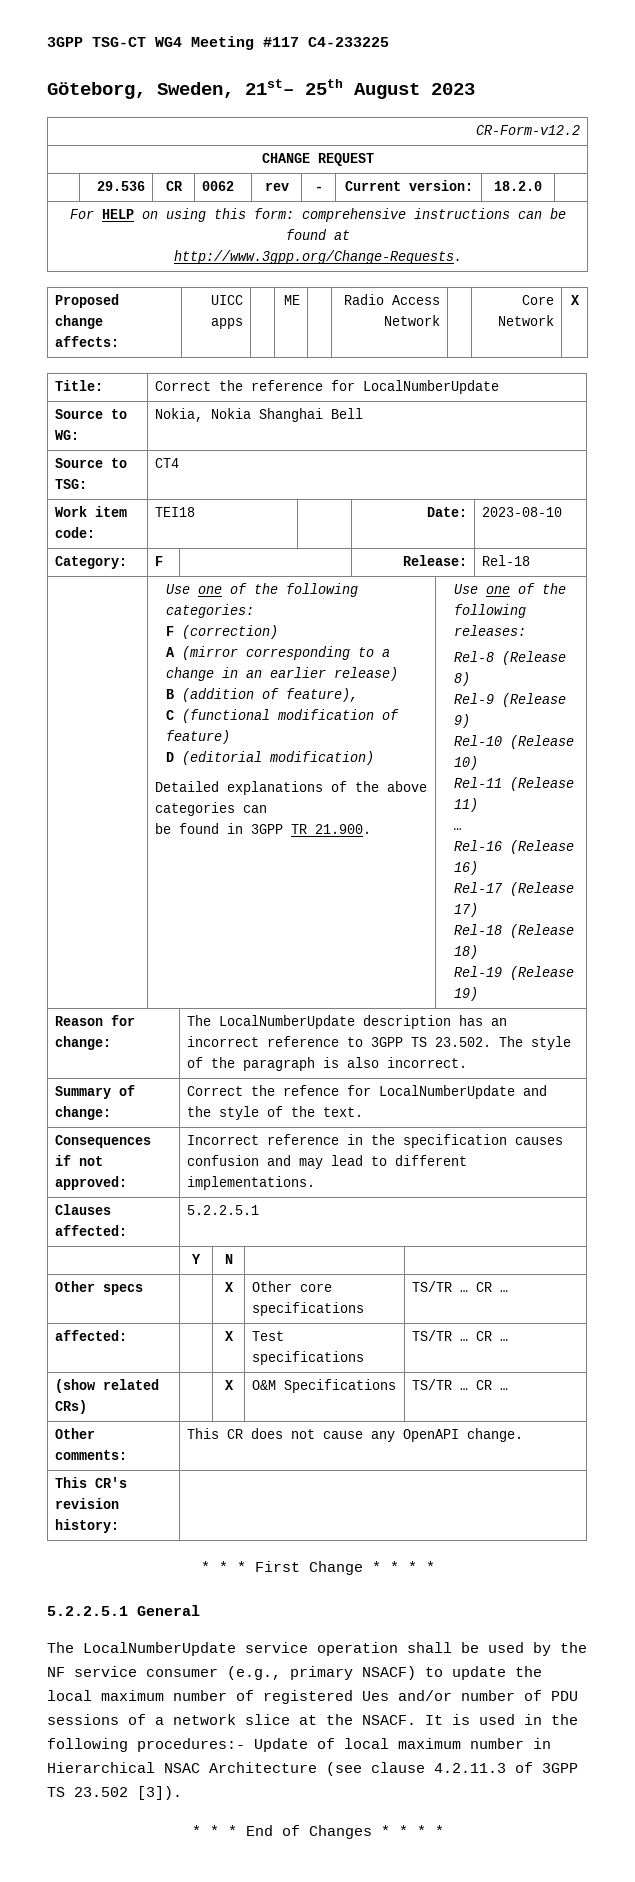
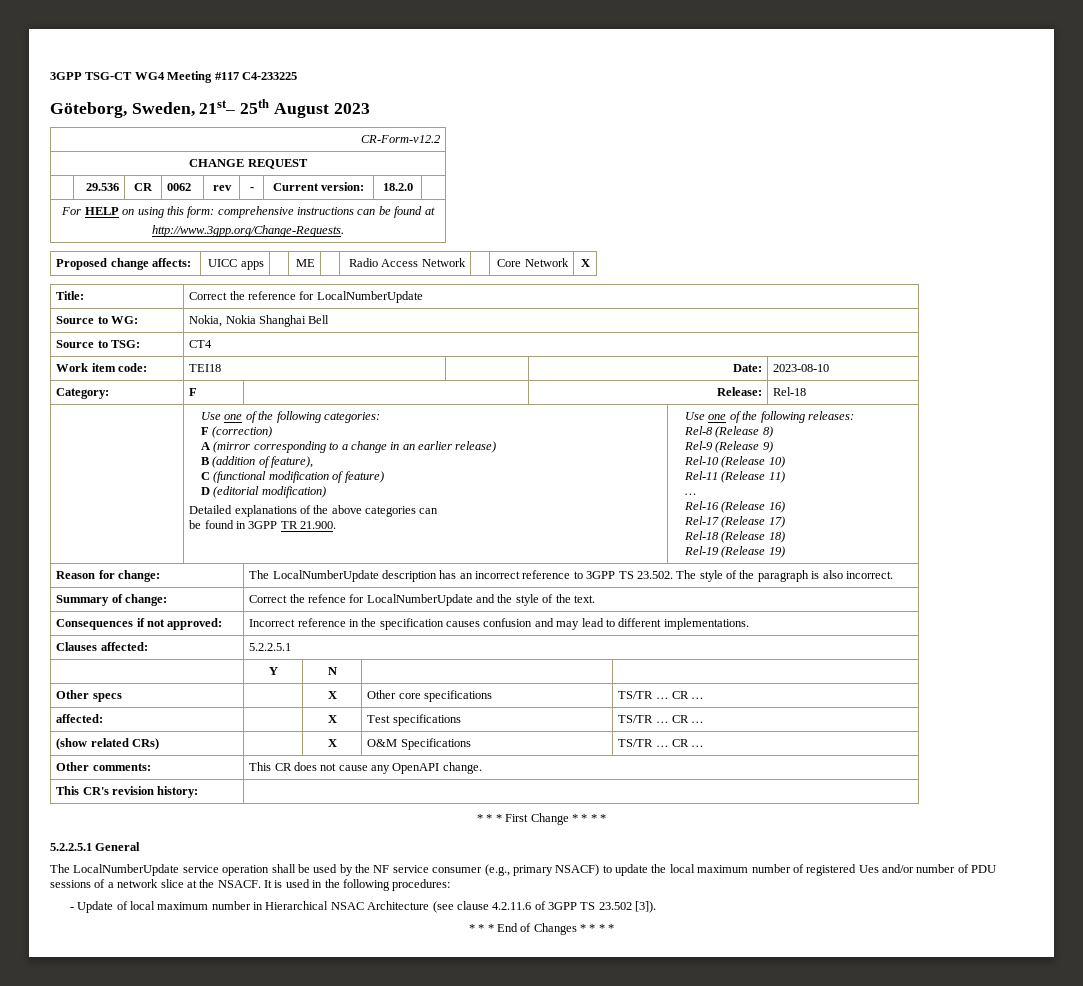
[137,1738,245,1752] procedures:- -> [392,879,451,891] [69,907,74,910] procedures: // -
[434,1763,506,1773] 4.2.11.3 -> [492,902,532,910] 4.2.11.6

